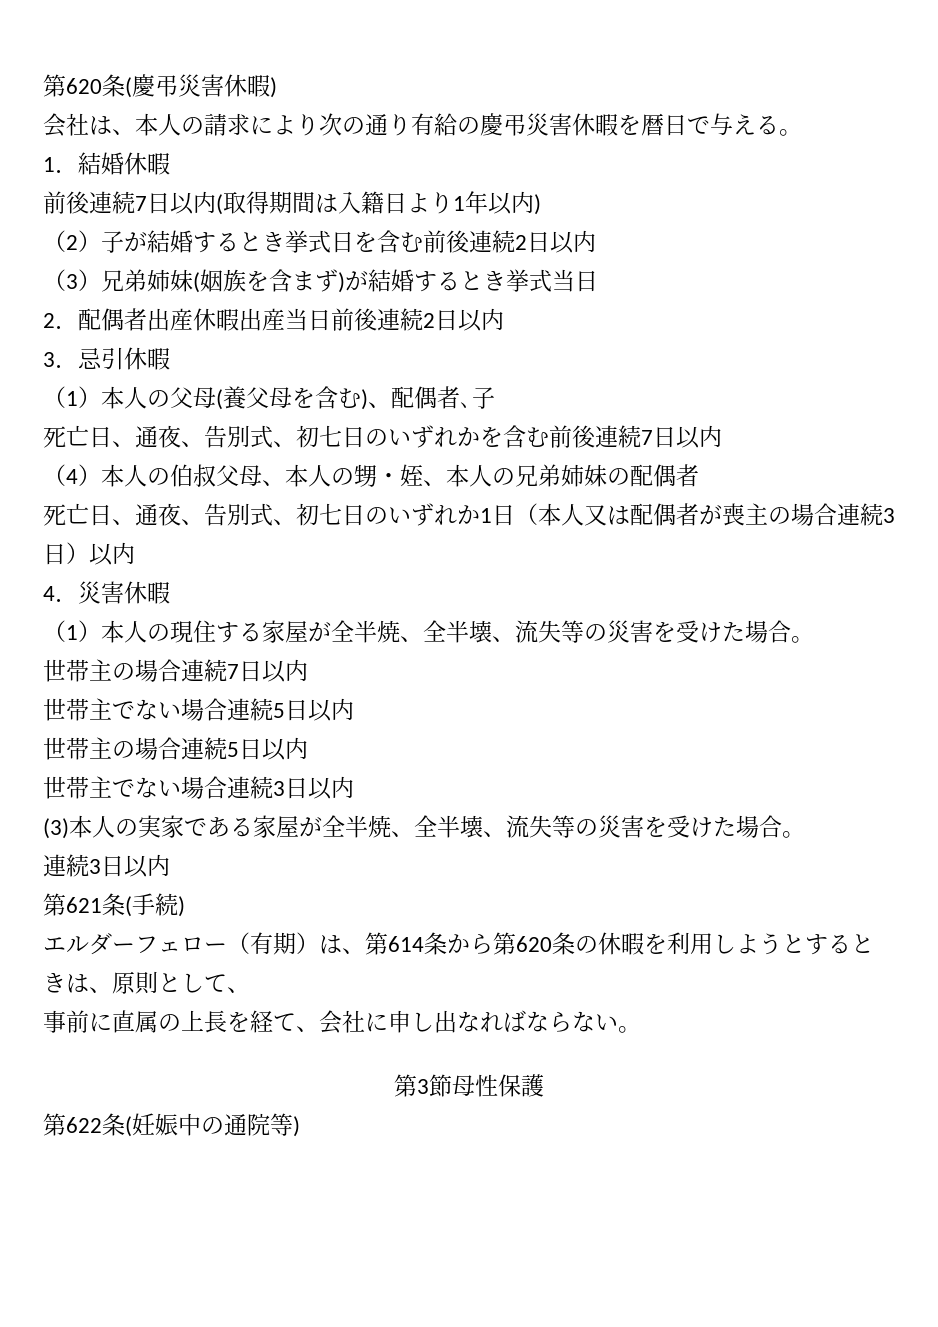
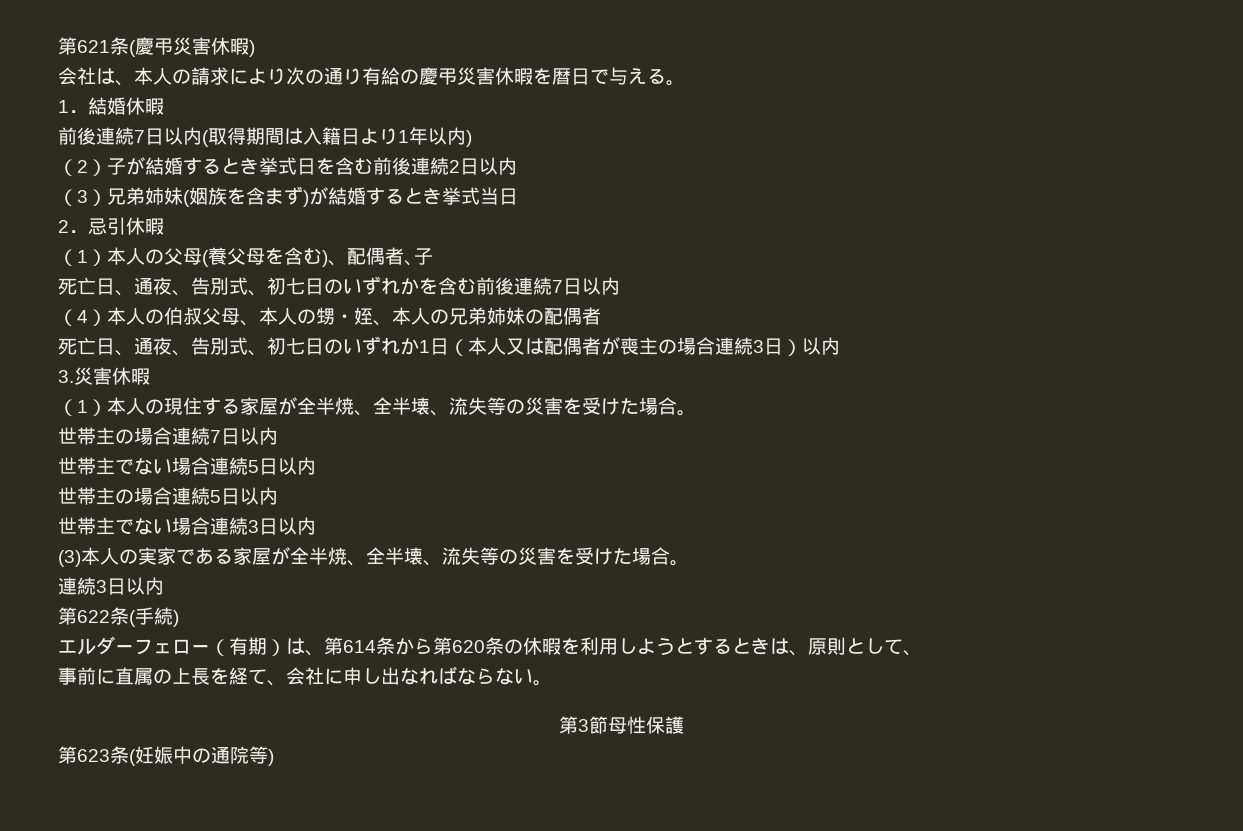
[43,74,102,97] 第620 -> [58,37,110,55] 第621
[78,308,504,332] [43,352,78,368] 配偶者出産休暇出産当日前後連続2日以内 // 3． -> (88, 231) none
[43,586,78,602] 4． -> [58,370,74,383] 3.
[66,897,102,913] 621 -> [77,610,110,623] 622
[66,1117,102,1133] 622 -> [77,749,110,762] 623

